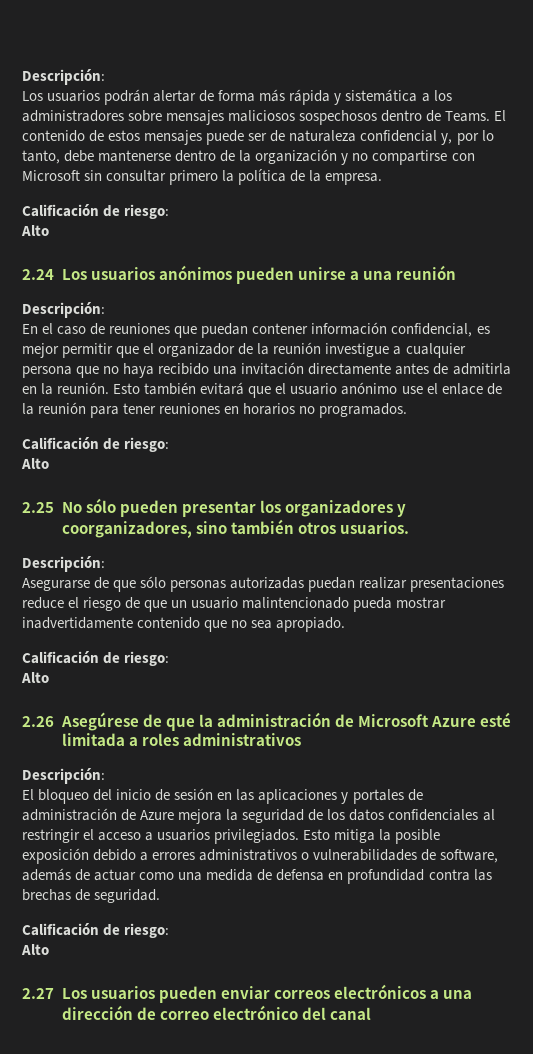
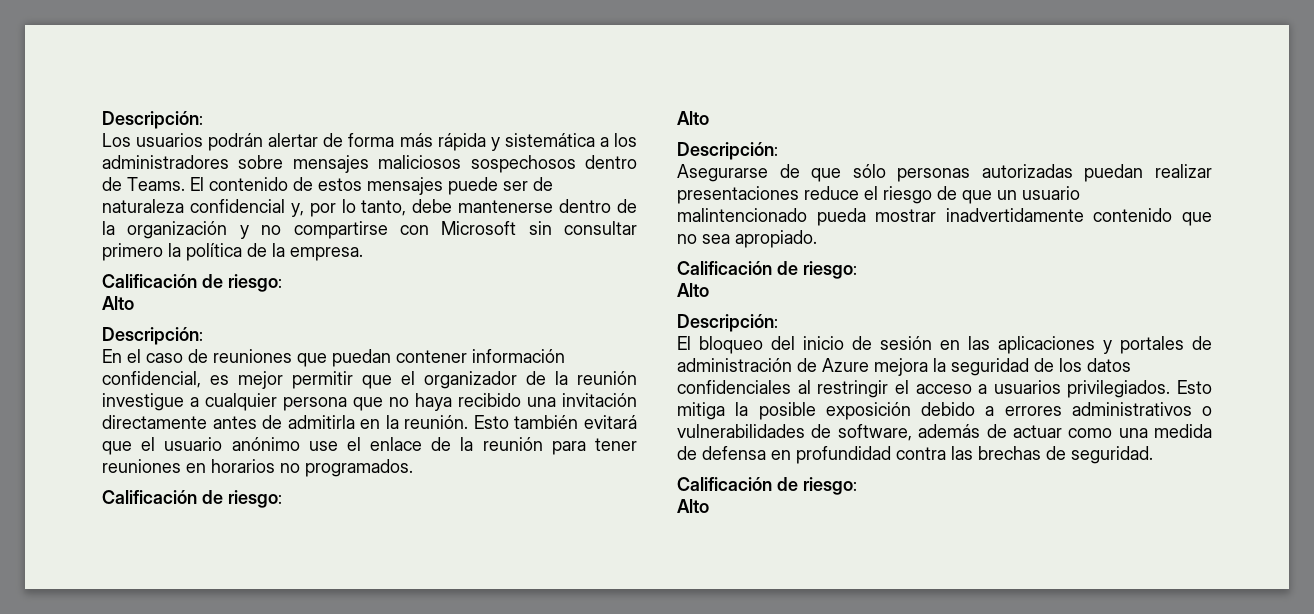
[22,265,456,284] // 2.24 Los usuarios anónimos pueden unirse a una reunión -> (134, 303) none
[22,498,406,517] [61,519,409,538] // 2.25 No sólo pueden presentar los organizadores y coorganizadores, sino también otros usuarios. -> (709, 118) none
[22,712,511,731] [61,733,301,746] // 2.26 Asegúrese de que la administración de Microsoft Azure esté limitada a roles administrativos -> (709, 290) none
[22,984,472,1003] [61,1005,371,1020] // 2.27 Los usuarios pueden enviar correos electrónicos a una dirección de correo electrónico del canal -> (709, 506) none

